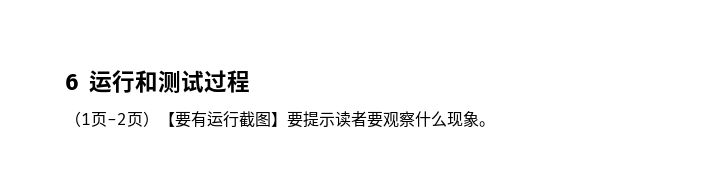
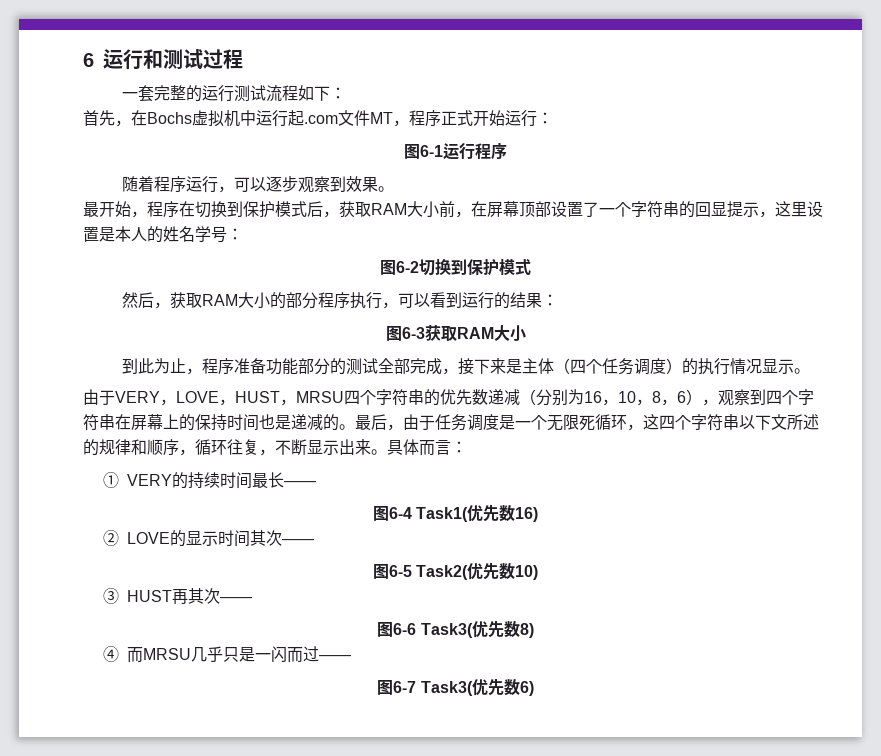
[65,111,495,128] （1页-2页）【要有运行截图】要提示读者要观察什么现象。 -> [121,85,346,102] [83,110,553,127] [404,143,507,160] [121,176,394,193] [83,201,823,218] [83,226,243,243] [380,259,531,276] [121,292,558,309] [385,325,526,341] [121,358,810,375] [83,389,814,406] [83,414,819,431] [83,439,467,456] [103,472,317,489] [372,504,539,522] [103,530,315,547] [372,562,539,580] [103,588,253,605] [377,620,534,638] [103,646,352,663] [377,678,534,696] 一套完整的运行测试流程如下： // 首先，在Bochs虚拟机中运行起.com文件MT，程序正式开始运行： // 图6-1运行程序 // 随着程序运行，可以逐步观察到效果。 // 最开始，程序在切换到保护模式后，获取RAM大小前，在屏幕顶部设置了一个字符串的回显提示，这里设置是本人的姓名学号： // 图6-2切换到保护模式 // 然后，获取RAM大小的部分程序执行，可以看到运行的结果： // 图6-3获取RAM大小 // 到此为止，程序准备功能部分的测试全部完成，接下来是主体（四个任务调度）的执行情况显示。 // 由于VERY，LOVE，HUST，MRSU四个字符串的优先数递减（分别为16，10，8，6），观察到四个字符串在屏幕上的保持时间也是递减的。最后，由于任务调度是一个无限死循环，这四个字符串以下文所述的规律和顺序，循环往复，不断显示出来。具体而言： // ① VERY的持续时间最长—— // 图6-4 Task1(优先数16) // ② LOVE的显示时间其次—— // 图6-5 Task2(优先数10) // ③ HUST再其次—— // 图6-6 Task3(优先数8) // ④而MRSU几乎只是一闪而过—— // 图6-7 Task3(优先数6)

